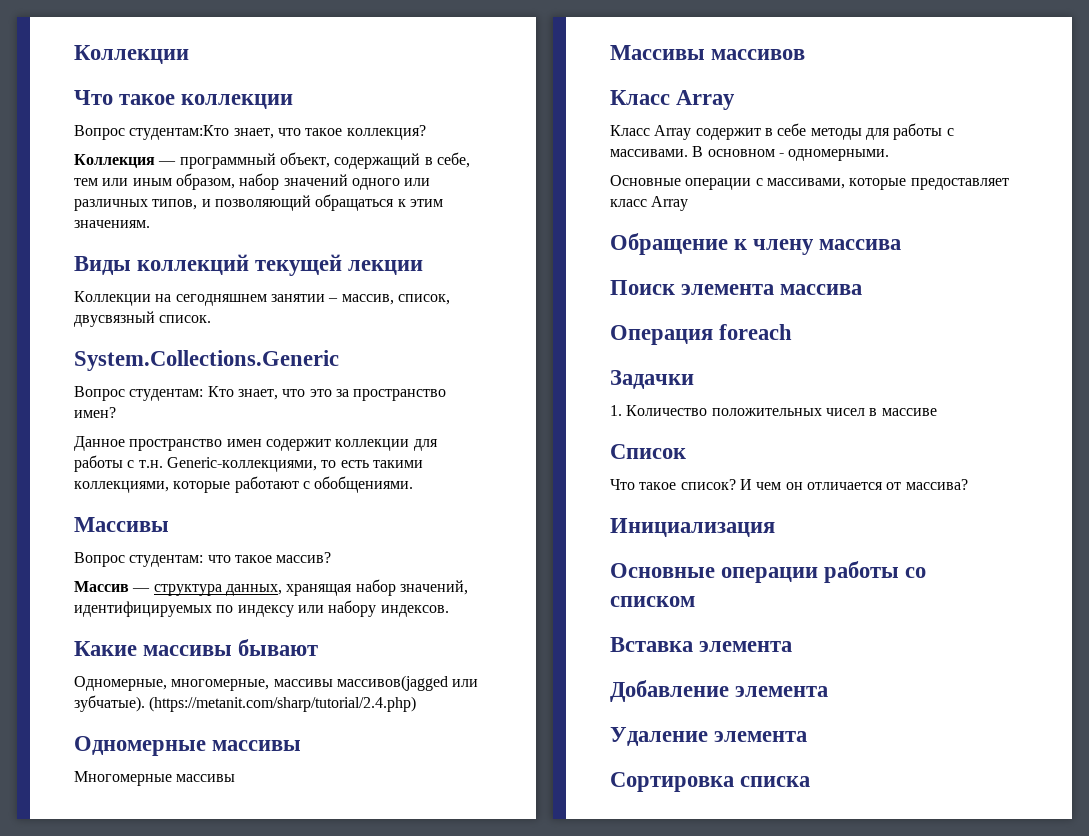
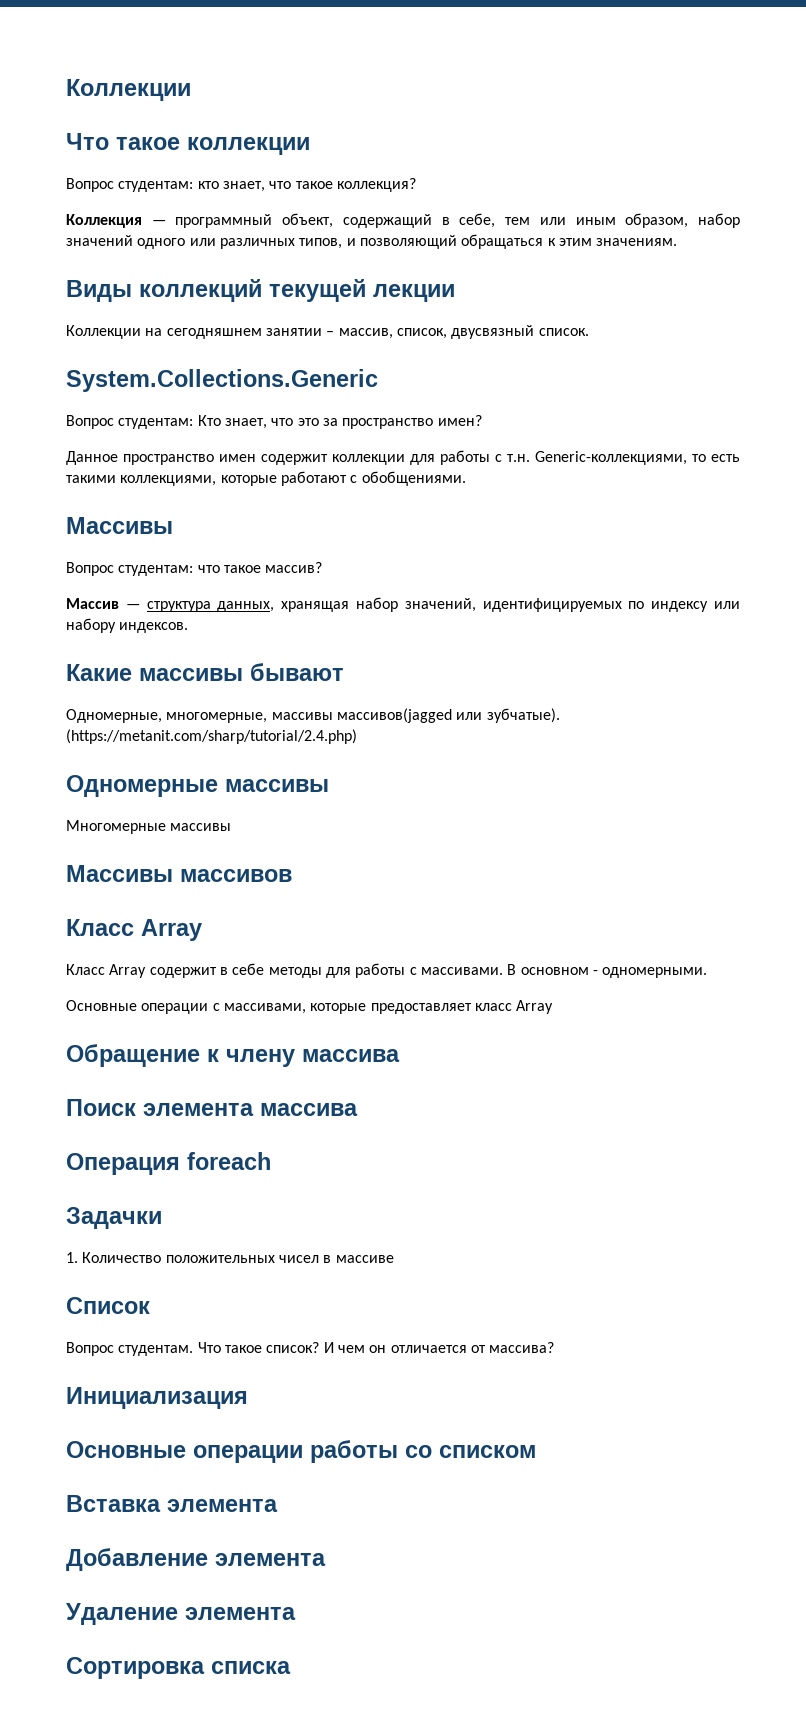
[129,125,230,140] студентам:Кто -> [118,181,219,192] студентам: кто
(686, 451) none -> [66,1342,194,1356] Вопрос студентам.

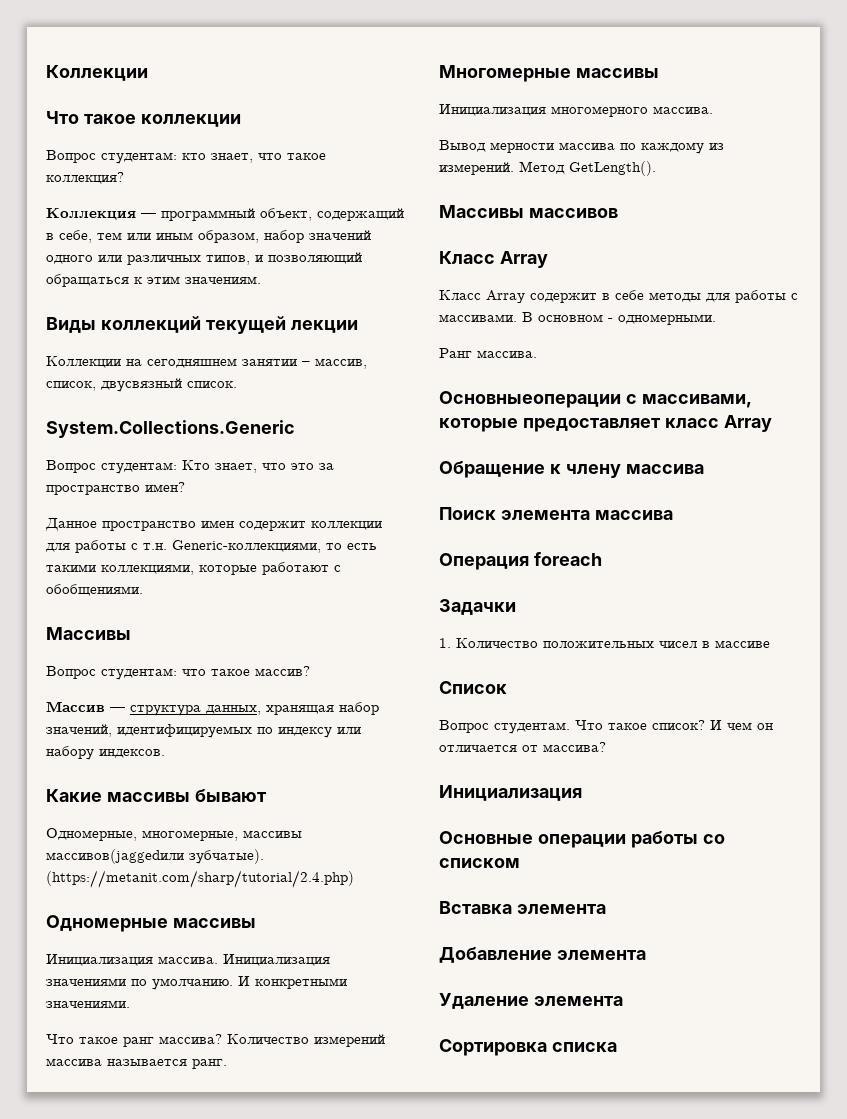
[336,708,483,723] массивов(jagged или -> [46,849,184,864] массивов(jaggedили
[66,820,232,834] Многомерные массивы -> [46,954,330,966] [46,976,347,990] [46,1000,130,1008] [46,1034,385,1047] [46,1058,227,1069] [439,65,659,82] [439,104,713,117] [439,140,724,154] [439,161,656,176] Инициализация массива. Инициализация значениями по умолчанию. И конкретными значениями. // Что такое ранг массива? Количество измерений массива называется ранг. // Многомерные массивы // Инициализация многомерного массива. // Вывод мерности массива по каждому из измерений. Метод GetLength().
[66,1000,209,1014] Основные операции -> [439,348,537,358] [439,391,621,408] Ранг массива. // Основныеоперации

